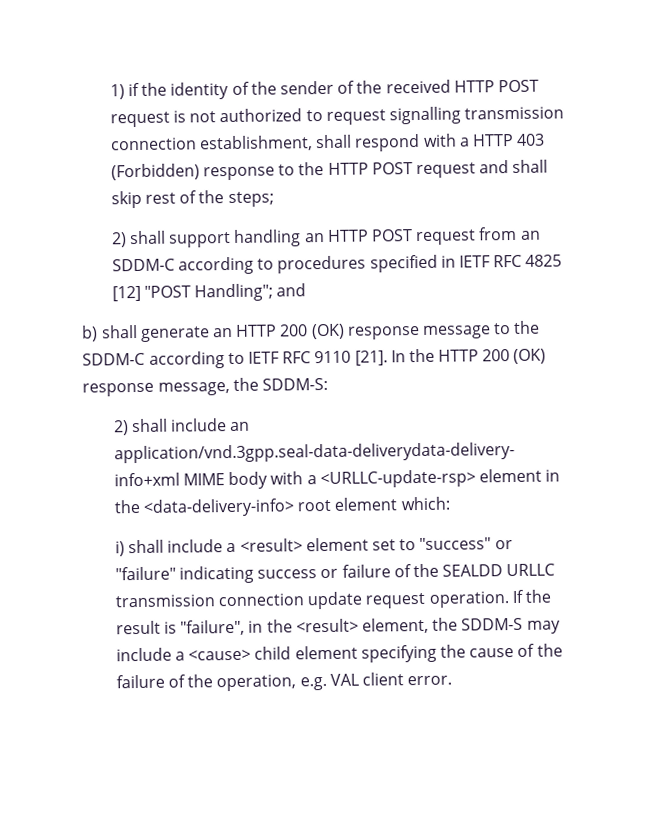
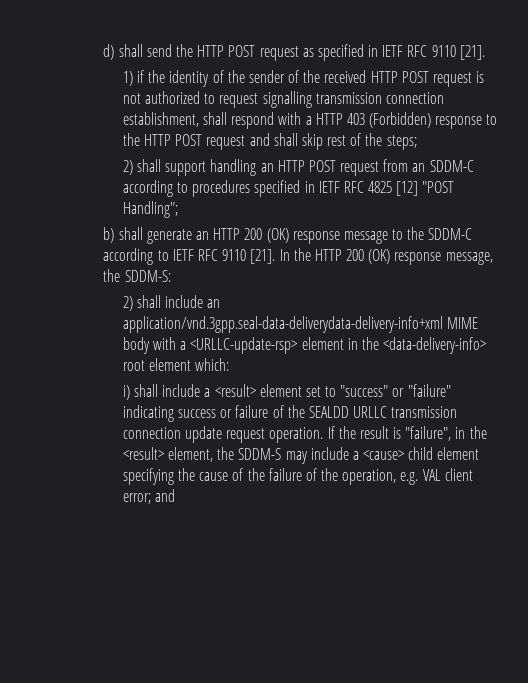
(109, 92) none -> [103,44,485,61] d) shall send the HTTP POST request as specified in IETF RFC 9110 [21]. //
[276,283,307,297] and -> (178, 209) none
[407,675,453,686] error. -> [122,489,176,504] error; and

